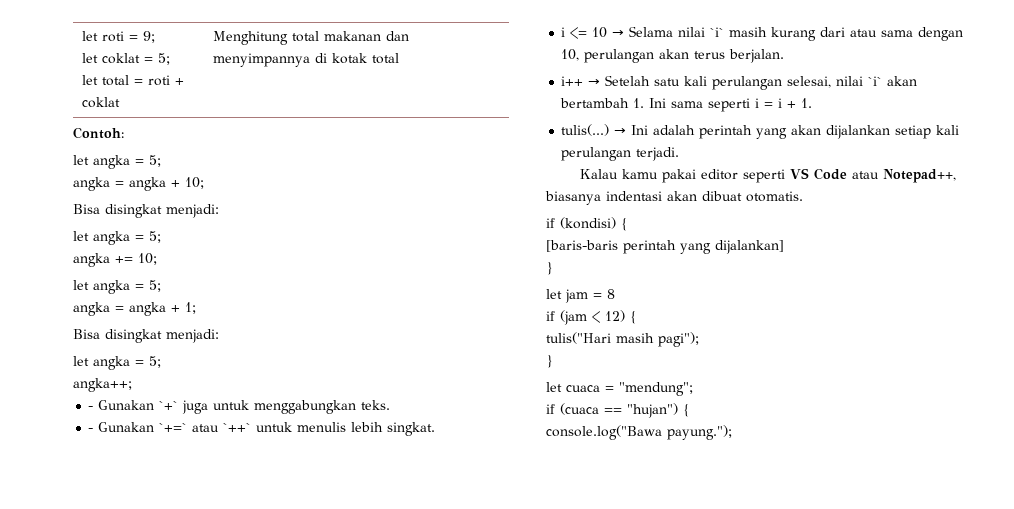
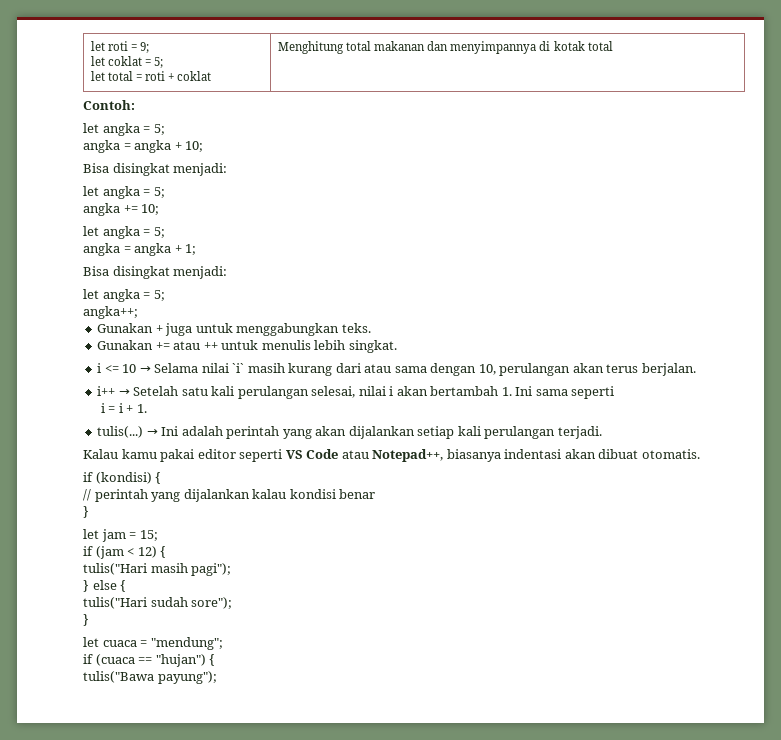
[88,400,179,410] - Gunakan `+` -> [97,323,163,333] Gunakan +
[88,422,252,432] - Gunakan `+=` atau `++` -> [97,340,218,350] Gunakan += atau ++
[868,76,883,86] `i` -> [389,386,394,396] i
(751, 105) none -> (615, 392) //
[546,240,784,254] [baris-baris perintah yang dijalankan] -> [83,489,376,502] // perintah yang dijalankan kalau kondisi benar
[607,289,615,299] 8 -> [139,530,158,541] 15;
(699, 339) none -> [83,580,127,592] [83,597,233,609] // } else { // tulis("Hari sudah sore");
[546,425,732,440] console.log("Bawa payung."); -> [83,671,217,684] tulis("Bawa payung");

